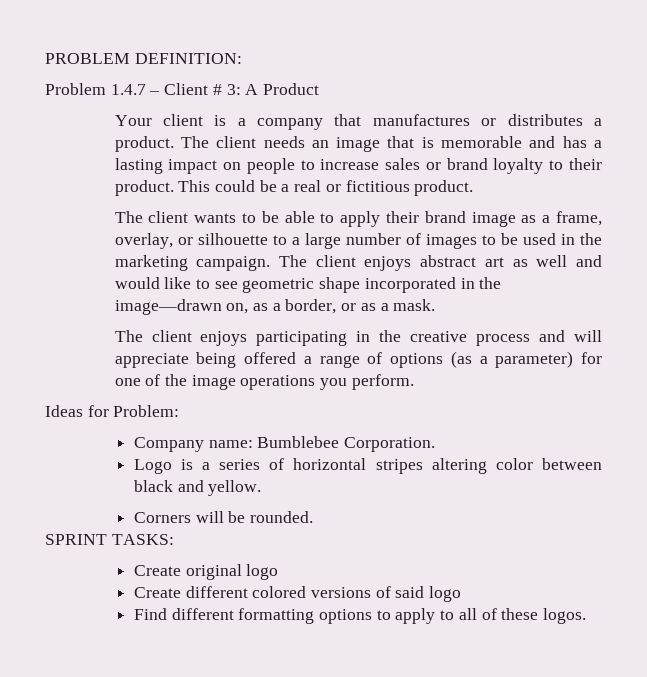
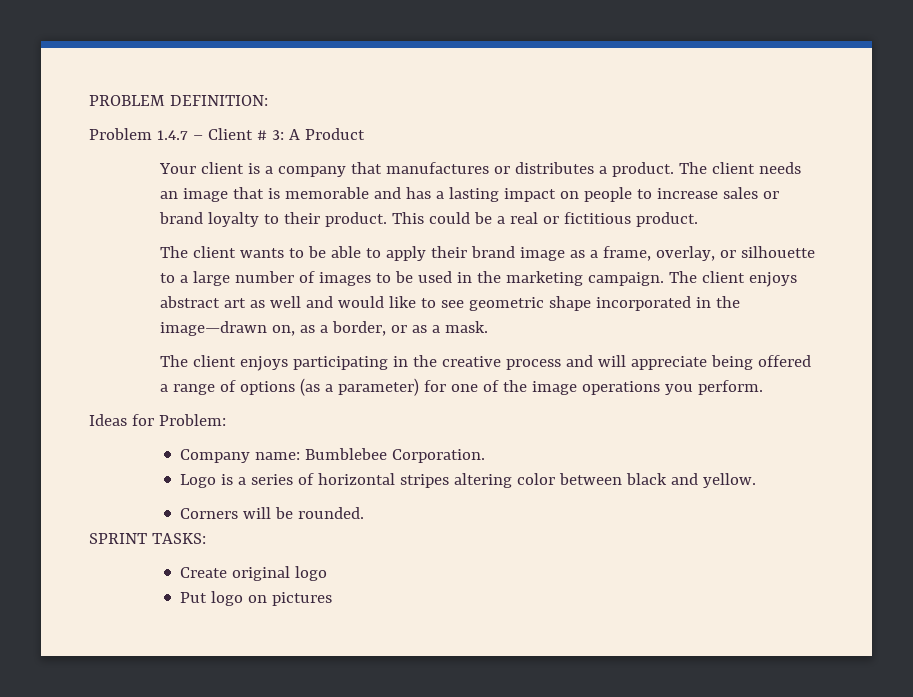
[133,586,462,602] [133,608,587,624] Create different colored versions of said logo // Find different formatting options to apply to all of these logos. -> [180,591,333,606] Put logo on pictures

